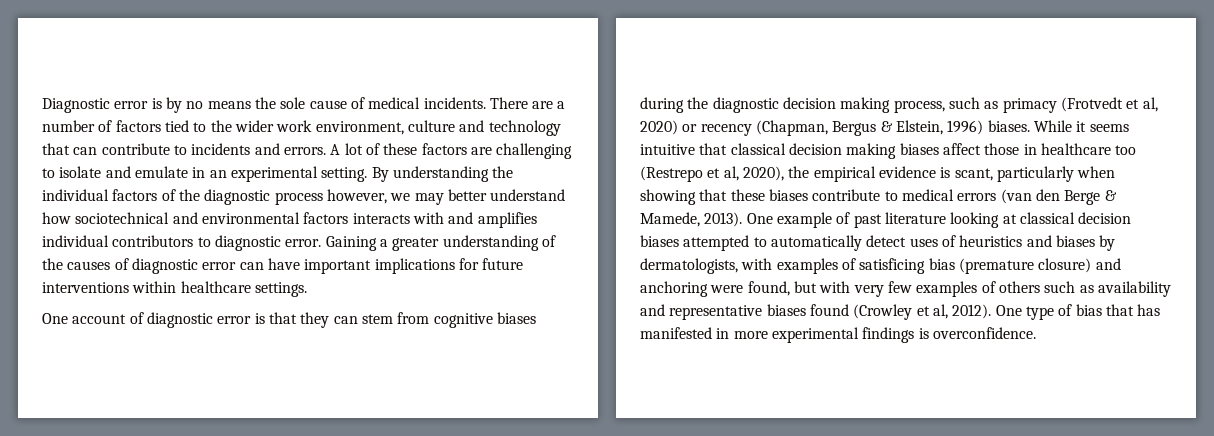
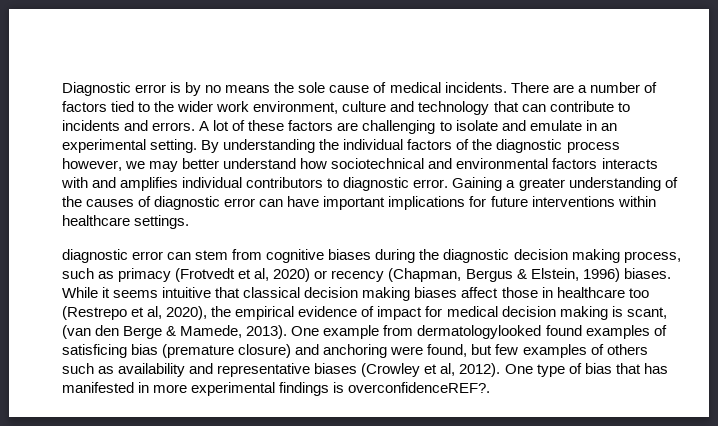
[42,312,330,328] One account of diagnostic error is that they -> [62,249,164,263] diagnostic error
[940,166,1116,182] [640,189,997,205] is scant, particularly when showing that these biases contribute to medical errors -> [361,306,667,320] of impact for medical decision making is scant,
[836,212,1132,228] [640,235,1116,251] [640,258,773,274] of past literature looking at classical decision biases attempted to automatically detect uses of heuristics and biases by dermatologists, with -> [383,325,582,339] from dermatologylooked found
[819,281,884,297] with very -> (493, 349) none
[809,304,849,316] found -> (358, 368) none
[932,327,1036,339] overconfidence. -> [348,382,491,393] overconfidenceREF?.

